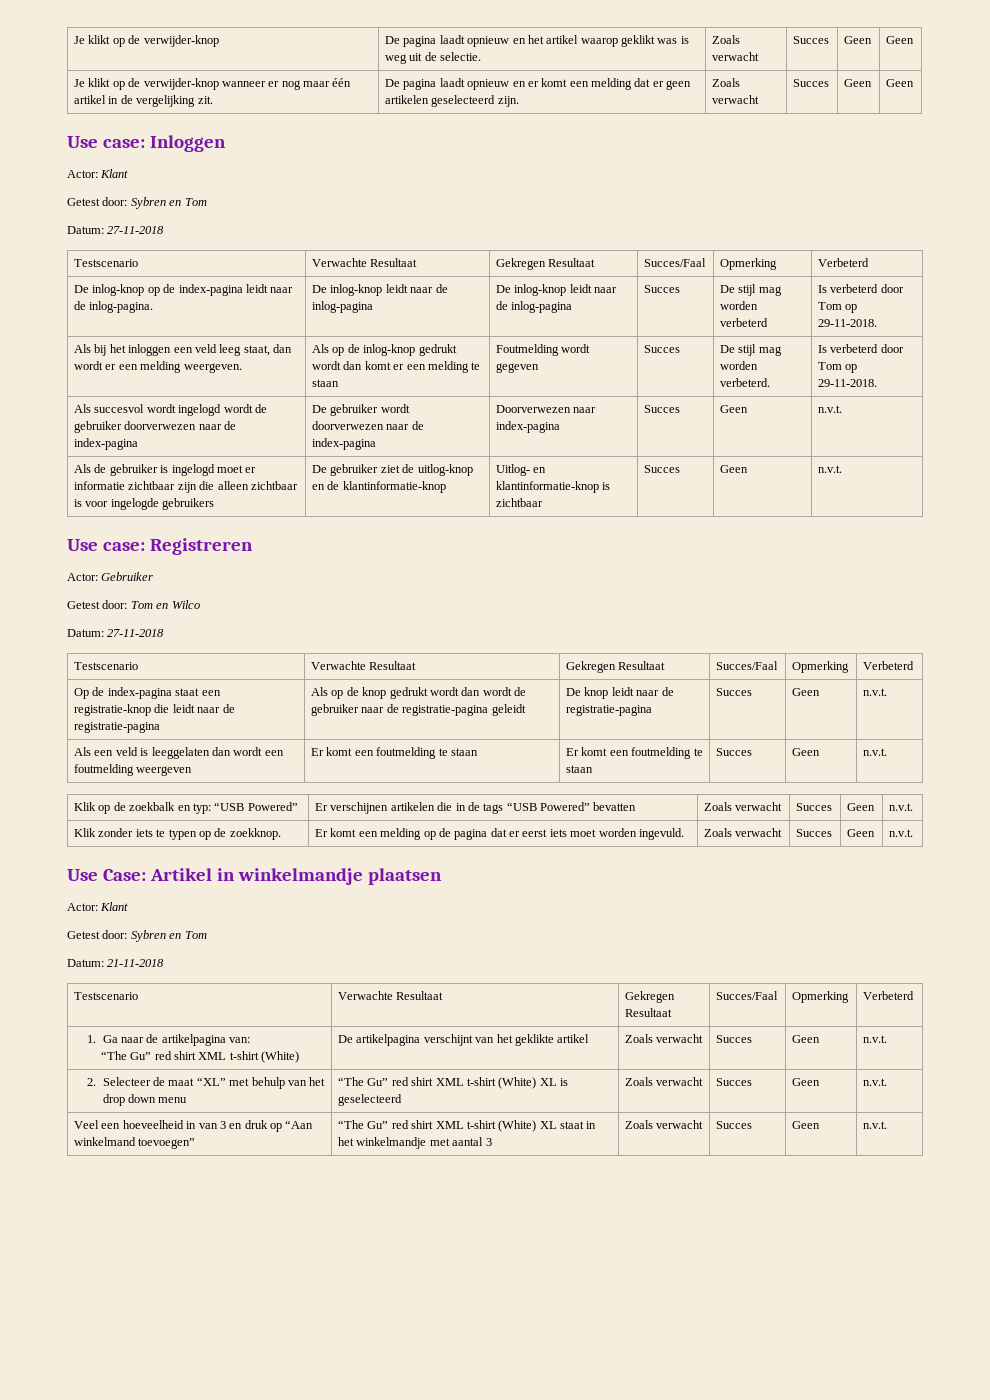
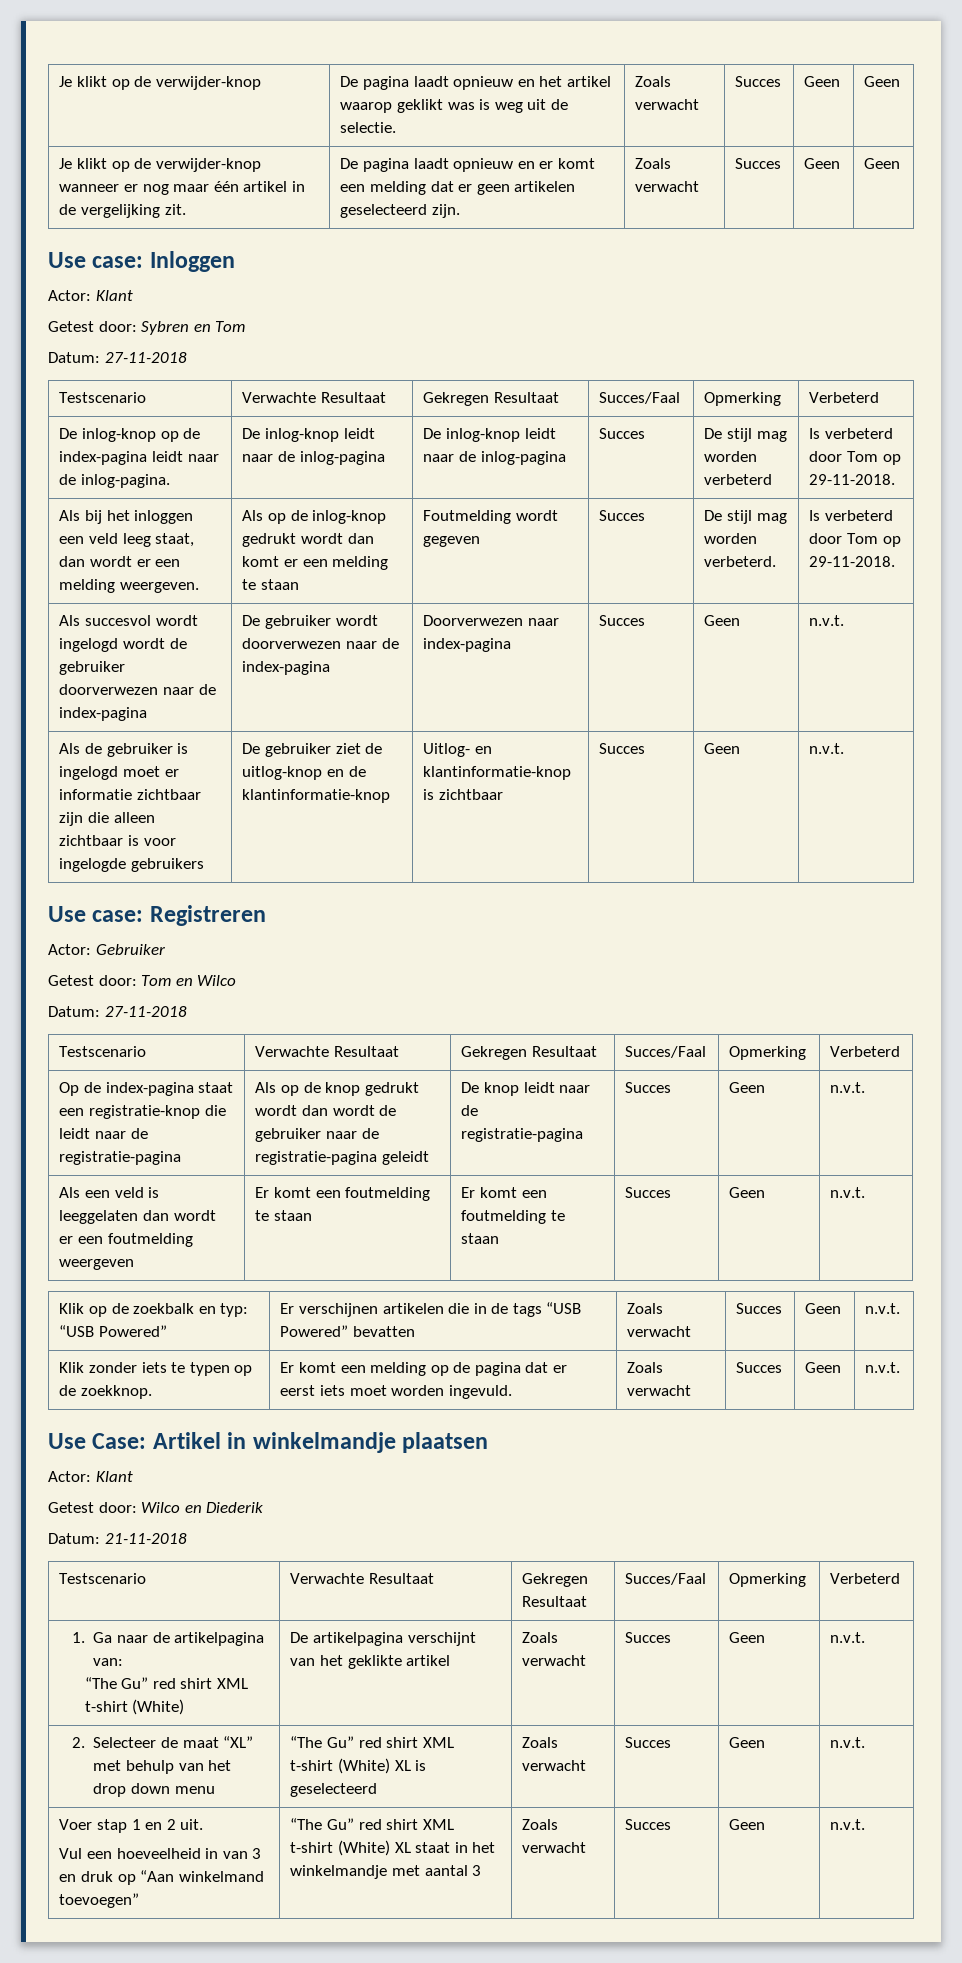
(263, 751) none -> [59,1236,74,1244] er
[130,930,207,942] Sybren en Tom -> [141,1502,264,1513] Wilco en Diederik
[74,1120,100,1129] Veel -> [59,1819,204,1833] [59,1848,83,1859] Voer stap 1 en 2 uit. // Vul

